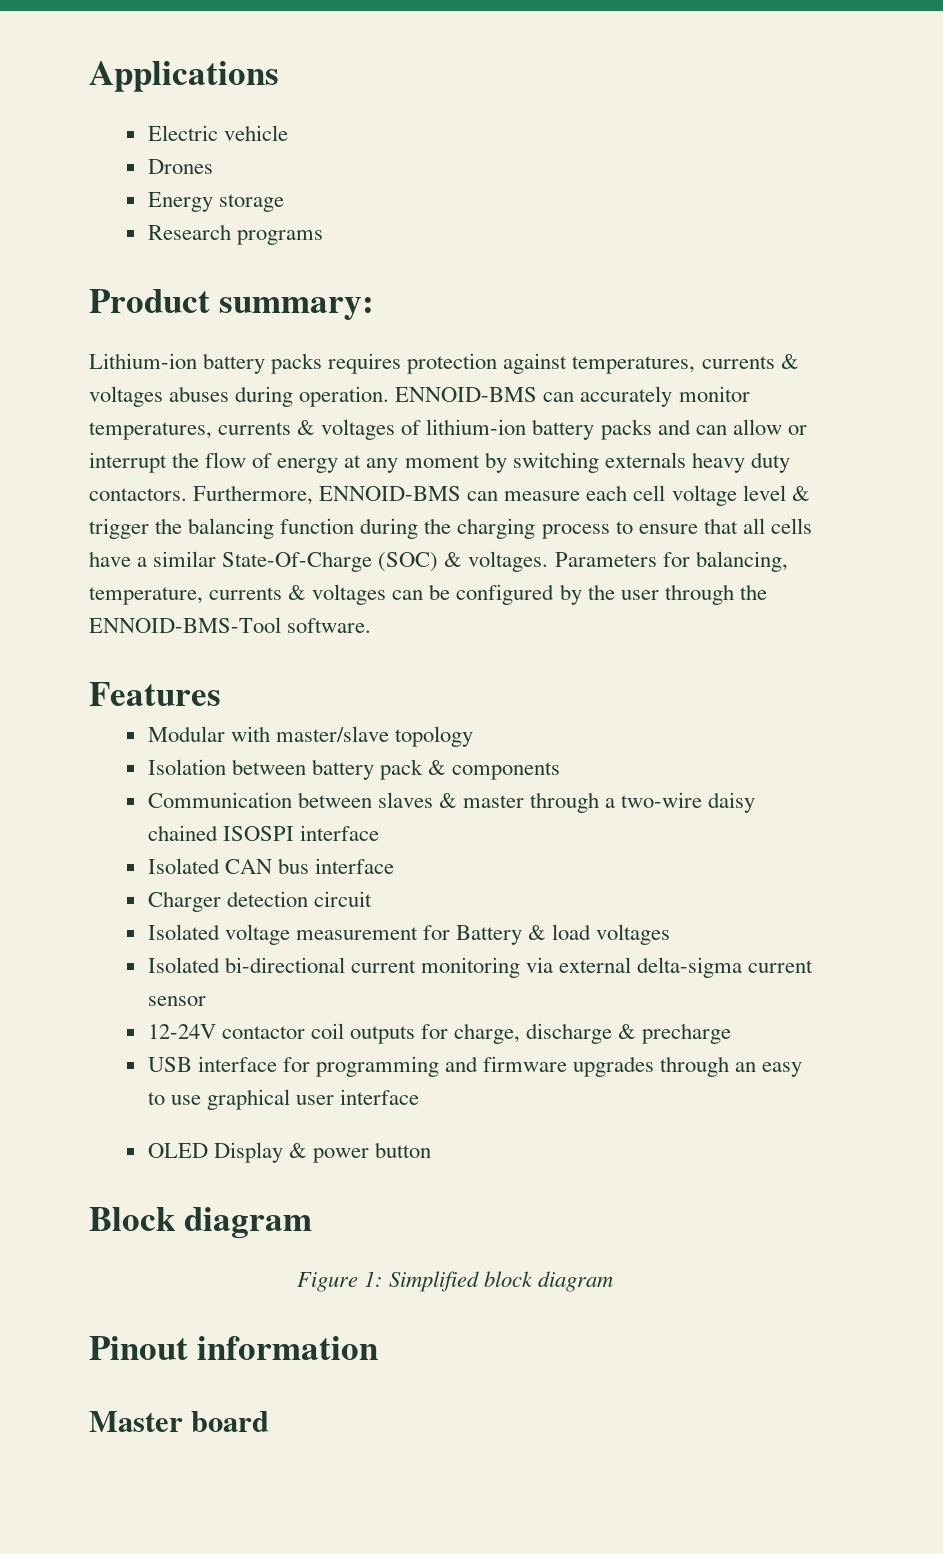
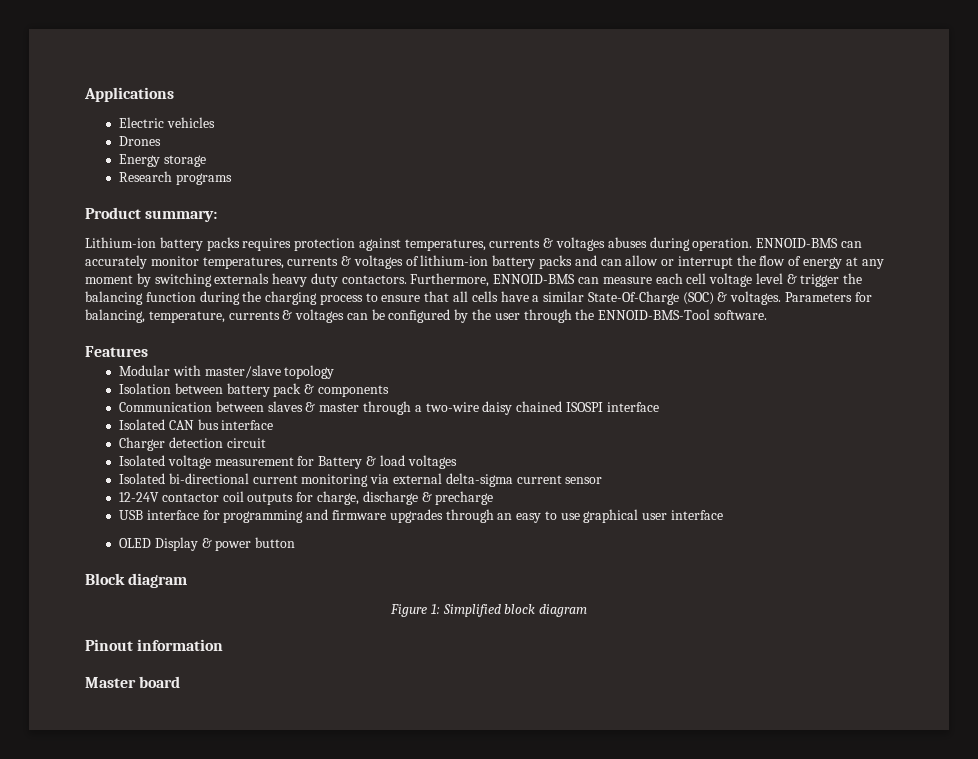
[223,125,288,141] vehicle -> [166,117,215,128] vehicles

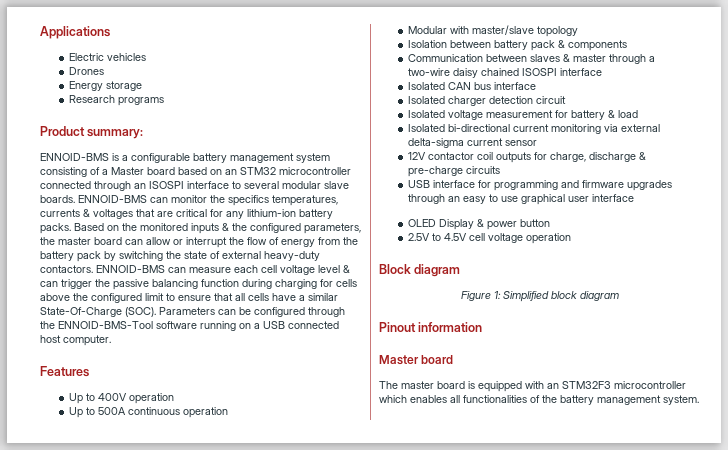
[85,237,862,251] [85,255,597,269] Lithium-ion battery packs requires protection against temperatures, currents & voltages abuses during operation. ENNOID-BMS can accurately monitor temperatures, currents & voltages of lithium-ion battery packs and -> [40,153,330,163] [40,167,351,177] [40,181,349,191] [40,195,338,206] [40,209,333,219] [40,223,361,234] [40,237,122,245] ENNOID-BMS is a configurable battery management system consisting of a Master board based on an STM32 microcontroller connected through an ISOSPI interface to several modular slave boards. ENNOID-BMS can monitor the specifics temperatures, currents & voltages that are critical for any lithium-ion battery packs. Based on the monitored inputs & the configured parameters, the master board
[845,257,884,269] [85,273,490,287] at any moment by switching externals heavy duty contactors. Furthermore, -> [318,237,358,245] [40,251,320,262] [40,265,93,273] from the battery pack by switching the state of external heavy-duty contactors.
(797, 279) none -> [40,281,58,287] can
(863, 278) none -> [113,279,149,290] passive
[242,291,363,305] the charging process -> [275,279,357,289] [40,293,164,303] charging for cells above the configured limit
[682,291,872,305] [85,309,767,323] [85,346,148,357] (SOC) & voltages. Parameters for balancing, temperature, currents & voltages can be configured by the user through the ENNOID-BMS-Tool software. // Features -> [125,307,345,317] [40,321,339,331] [40,335,111,346] [40,366,89,377] [69,393,175,404] [69,407,229,418] (SOC). Parameters can be configured through the ENNOID-BMS-Tool software running on a USB connected host computer. // Features // Up to 400V operation // Up to 500A continuous operation
[119,437,166,451] Charger -> [408,96,487,106] Isolated charger
[318,456,363,469] Battery -> [571,110,606,120] battery
[407,455,457,469] voltages -> (639, 114) none
[119,492,160,502] 12-24V -> [408,152,427,160] 12V
[435,491,494,505] precharge -> [408,166,501,177] pre-charge circuits
(296, 542) none -> [408,233,572,244] // 2.5V to 4.5V cell voltage operation
(181, 682) none -> [379,381,686,392] [379,395,699,405] // The master board is equipped with an STM32F3 microcontroller which enables all functionalities of the battery management system.

